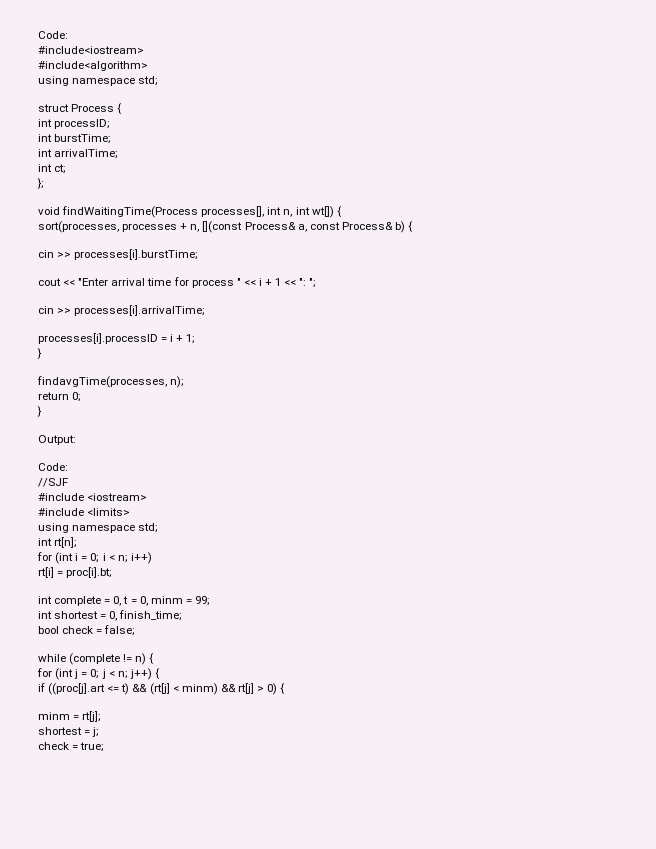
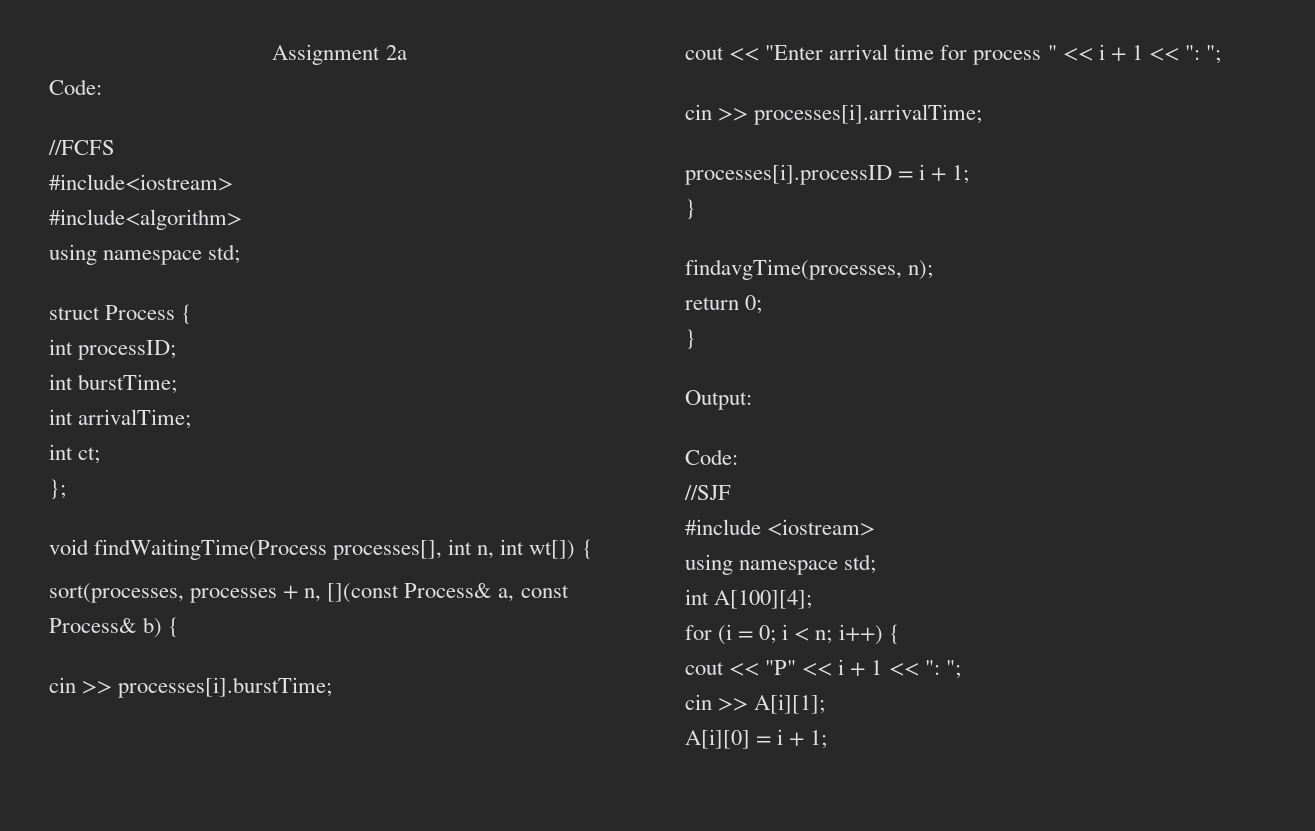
[38,31,68,39] Code: -> [272,44,407,65] [49,79,102,95] [48,140,115,155] Assignment 2a // Code: // //FCFS
[38,508,131,516] // #include <limits> -> (876, 527) none
[54,537,78,548] [37,552,79,564] rt[n]; // for (int i -> [714,590,813,609] [685,624,733,645] A[100][4]; // for (i
[38,567,113,578] [38,596,210,606] [38,610,183,621] [38,625,136,636] [38,653,155,665] [37,668,160,680] [38,683,286,695] [38,711,102,722] [38,727,100,737] [38,742,105,752] // rt[i] = proc[i].bt; // int complete = 0, t = 0, minm = 99; // int shortest = 0, finish_time; // bool check = false; // while (complete != n) { // for (int j = 0; j < n; j++) { // if ((proc[j].art <= t) && (rt[j] < minm) && rt[j] > 0) { // minm = rt[j]; // shortest = j; // check = true; -> [888,624,900,644] [685,659,961,679] [685,694,826,714] [685,729,828,749] { // cout << "P" << i + 1 << ": "; // cin >> A[i][1]; // A[i][0] = i + 1;

